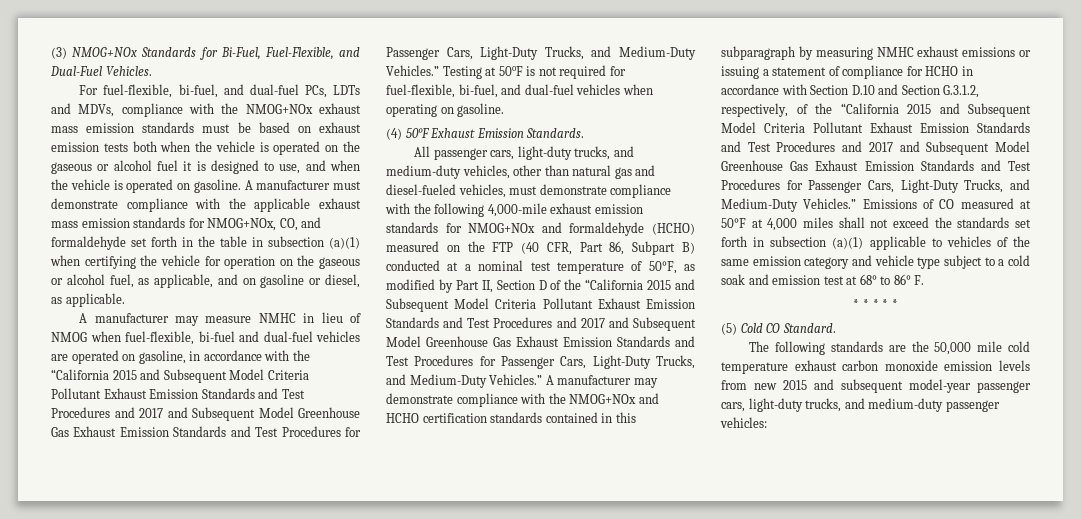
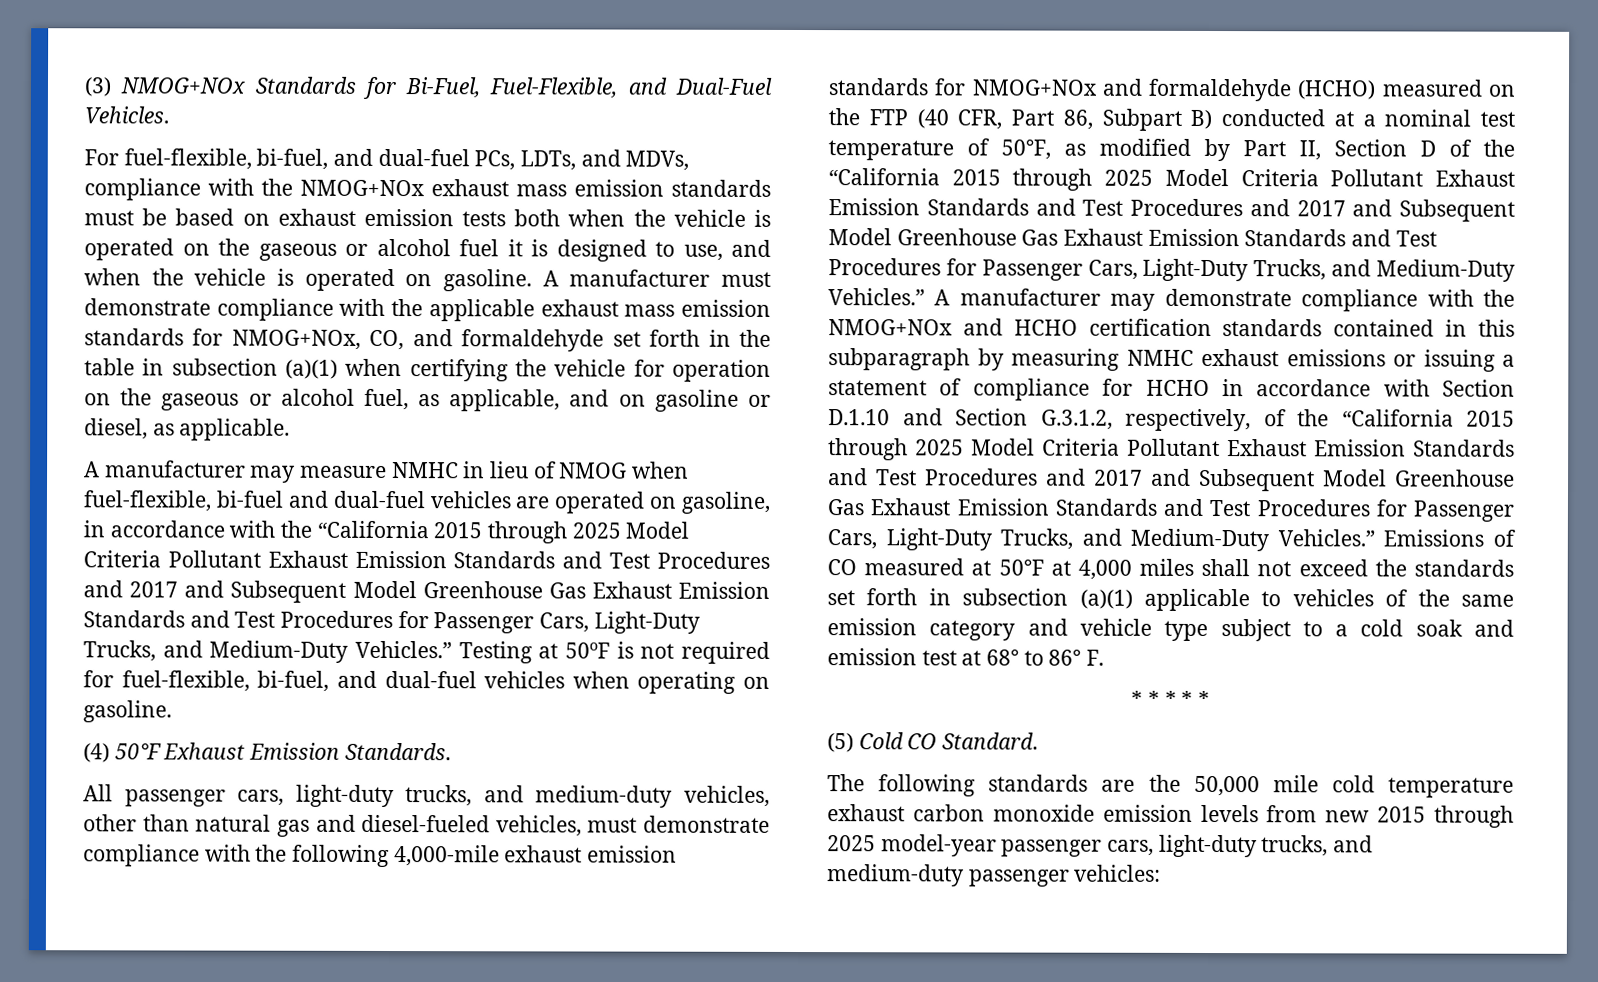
[333,85,360,95] LDTs -> [520,150,577,171] LDTs,
[140,369,227,383] and Subsequent -> [487,521,621,544] through 2025
[675,279,695,290] [386,298,449,312] and Subsequent -> [1012,168,1154,191] through 2025
[851,85,875,95] D.10 -> [828,409,890,426] D.1.10
[939,103,1031,117] and Subsequent -> [828,438,964,461] through 2025
[814,379,903,393] and subsequent -> [1434,805,1514,828] [827,835,876,852] through 2025

